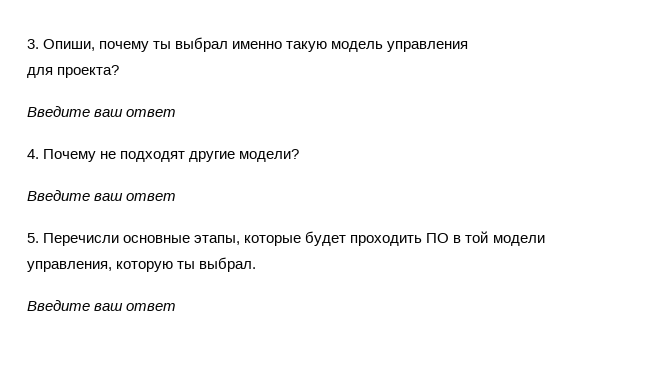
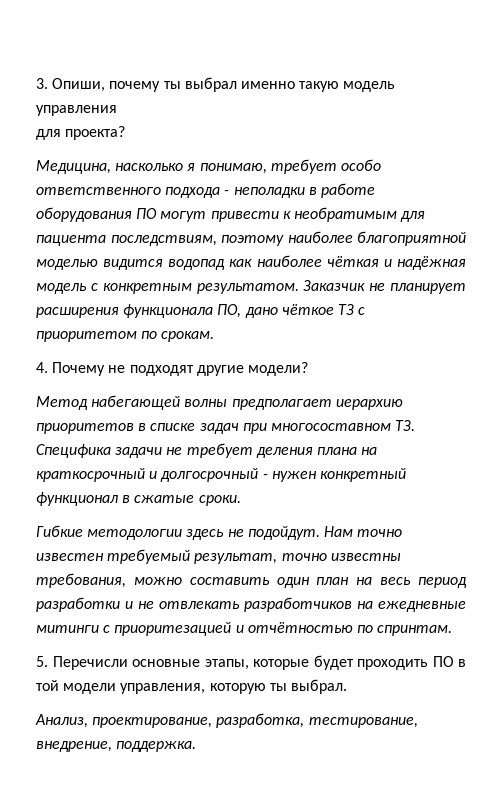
[27,106,177,117] Введите ваш ответ -> [36,159,381,174] [36,183,375,198] [36,207,426,222] [36,231,466,246] [36,255,467,270] [36,280,466,294] [36,304,366,318] [36,331,215,342] Медицина, насколько я понимаю, требует особо ответственного подхода - неполадки в работе оборудования ПО могут привести к необратимым для пациента последствиям, поэтому наиболее благоприятной моделью видится водопад как наиболее чёткая и надёжная модель с конкретным результатом. Заказчик не планирует расширения функционала ПО, дано чёткое ТЗ с приоритетом по срокам.
[27,190,177,201] Введите ваш ответ -> [36,395,403,410] [36,420,416,434] [36,443,378,458] [36,468,406,482] [36,492,241,506] [36,525,403,540] [36,549,401,564] [36,573,467,588] [36,597,466,612] [36,622,453,636] Метод набегающей волны предполагает иерархию приоритетов в списке задач при многосоставном ТЗ. Специфика задачи не требует деления плана на краткосрочный и долгосрочный - нужен конкретный функционал в сжатые сроки. // Гибкие методологии здесь не подойдут. Нам точно известен требуемый результат, точно известны требования, можно составить один план на весь период разработки и не отвлекать разработчиков на ежедневные митинги с приоритезацией и отчётностью по спринтам.
[27,300,177,311] Введите ваш ответ -> [35,713,418,728] [36,741,197,752] Анализ, проектирование, разработка, тестирование, внедрение, поддержка.

